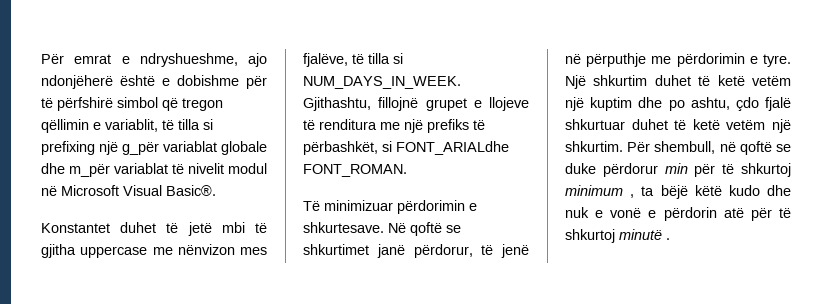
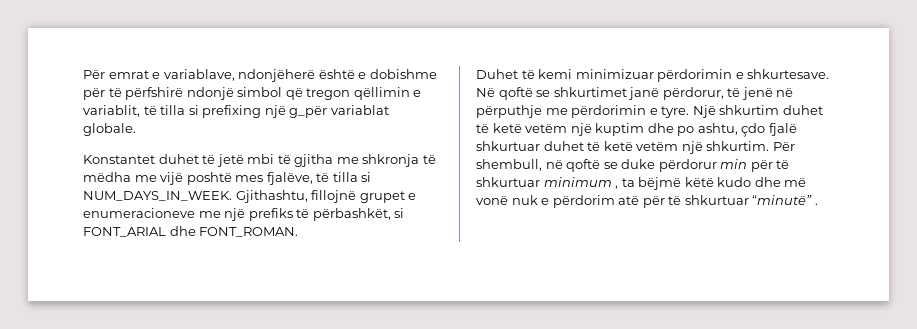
[139,53,267,67] ndryshueshme, ajo -> [163,69,235,81] variablave,
(113, 104) none -> [186,87,234,100] ndonjë
[221,141,267,155] [41,163,267,177] [41,185,216,196] globale dhe m_për variablat të nivelit modul në Microsoft Visual Basic®. -> [83,123,136,136] globale.
[80,244,235,258] uppercase me nënvizon -> [336,154,436,167] [83,172,232,185] me shkronja të mëdha me vijë poshtë
[489,97,529,111] [303,119,377,130] llojeve të renditura -> [83,208,195,218] enumeracioneve
[396,141,509,155] FONT_ARIALdhe -> [83,226,196,237] FONT_ARIAL dhe
[303,201,320,211] Të -> [476,69,573,79] Duhet të kemi
[741,163,791,177] shkurtoj -> [476,177,540,187] shkurtuar
[660,185,688,199] bëjë -> [638,177,682,190] bëjmë
[565,207,717,221] nuk e vonë e përdorin -> [784,177,807,187] [476,195,615,208] më vonë nuk e përdorim
[565,229,662,243] shkurtoj minutë -> [684,195,813,205] shkurtuar “minutë”

